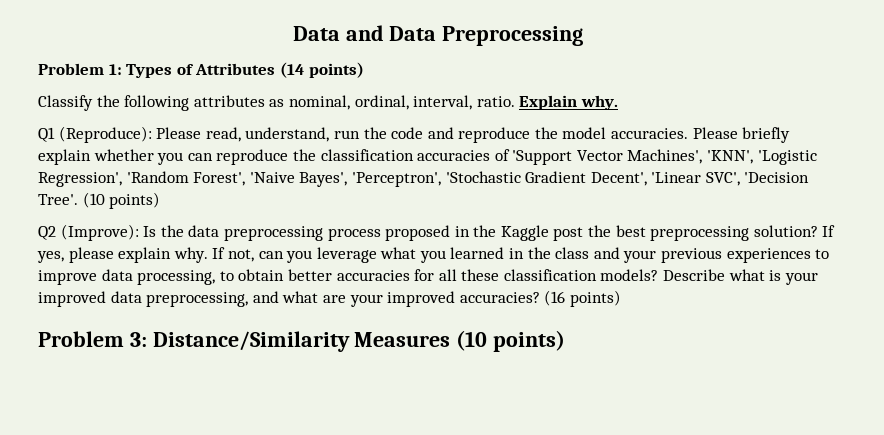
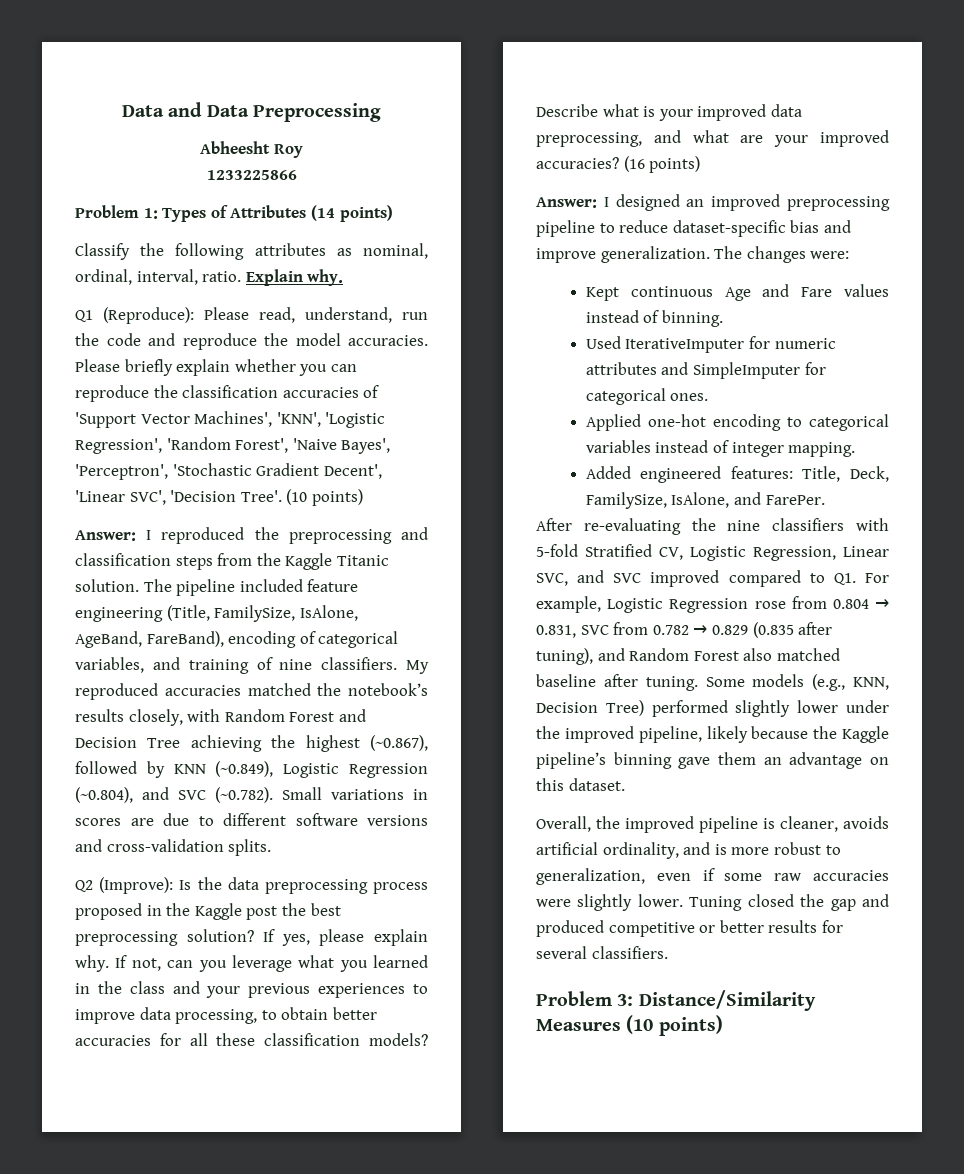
(584, 36) none -> [200,141,303,158] [206,170,297,180] // Abheesht Roy // 1233225866
(161, 200) none -> [75,527,428,544] [75,553,389,570] [75,579,359,596] [75,605,358,622] [75,631,399,648] [75,657,429,674] [75,683,428,700] [75,709,366,726] [75,735,428,752] [75,761,429,778] [75,787,428,803] [75,813,428,826] [75,839,272,856] // Answer: I reproduced the preprocessing and classification steps from the Kaggle Titanic solution. The pipeline included feature engineering (Title, FamilySize, IsAlone, AgeBand, FareBand), encoding of categorical variables, and training of nine classifiers. My reproduced accuracies matched the notebook’s results closely, with Random Forest and Decision Tree achieving the highest (~0.867), followed by KNN (~0.849), Logistic Regression (~0.804), and SVC (~0.782). Small variations in scores are due to different software versions and cross-validation splits.
(621, 298) none -> [536,194,890,211] [536,220,851,237] [536,246,850,263] [585,284,889,301] [585,310,724,327] [585,336,836,353] [585,362,826,379] [585,388,709,405] [585,414,889,431] [585,440,856,457] [585,466,889,483] [585,492,825,509] [536,518,889,535] [536,544,889,561] [536,570,889,587] [536,596,889,613] [536,622,833,638] [536,648,840,665] [536,674,889,691] [536,700,889,717] [536,726,889,743] [536,752,889,769] [536,778,625,791] [536,816,889,833] [536,842,841,859] [536,868,889,885] [536,894,889,911] [536,920,843,937] [536,946,668,959] // Answer: I designed an improved preprocessing pipeline to reduce dataset-specific bias and improve generalization. The changes were: // Kept continuous Age and Fare values instead of binning. // Used IterativeImputer for numeric attributes and SimpleImputer for categorical ones. // Applied one-hot encoding to categorical variables instead of integer mapping. // Added engineered features: Title, Deck, FamilySize, IsAlone, and FarePer. // After re-evaluating the nine classifiers with 5-fold Stratified CV, Logistic Regression, Linear SVC, and SVC improved compared to Q1. For example, Logistic Regression rose from 0.804 → 0.831, SVC from 0.782 → 0.829 (0.835 after tuning), and Random Forest also matched baseline after tuning. Some models (e.g., KNN, Decision Tree) performed slightly lower under the improved pipeline, likely because the Kaggle pipeline’s binning gave them an advantage on this dataset. // Overall, the improved pipeline is cleaner, avoids artificial ordinality, and is more robust to generalization, even if some raw accuracies were slightly lower. Tuning closed the gap and produced competitive or better results for several classifiers.

